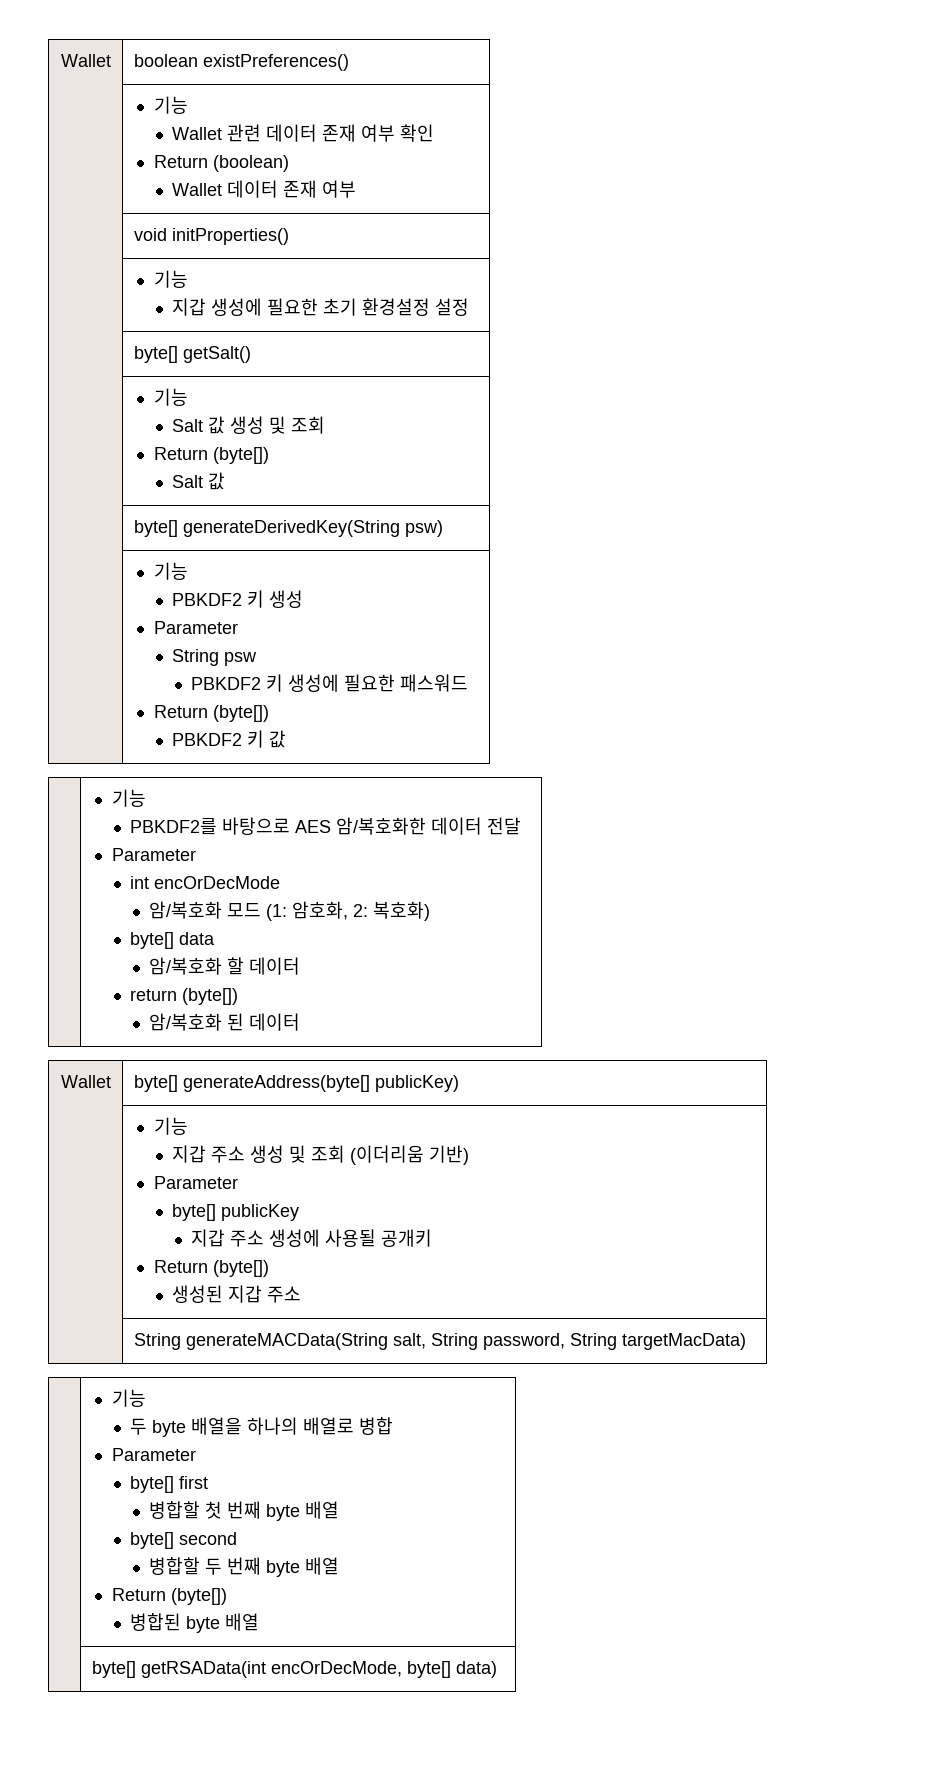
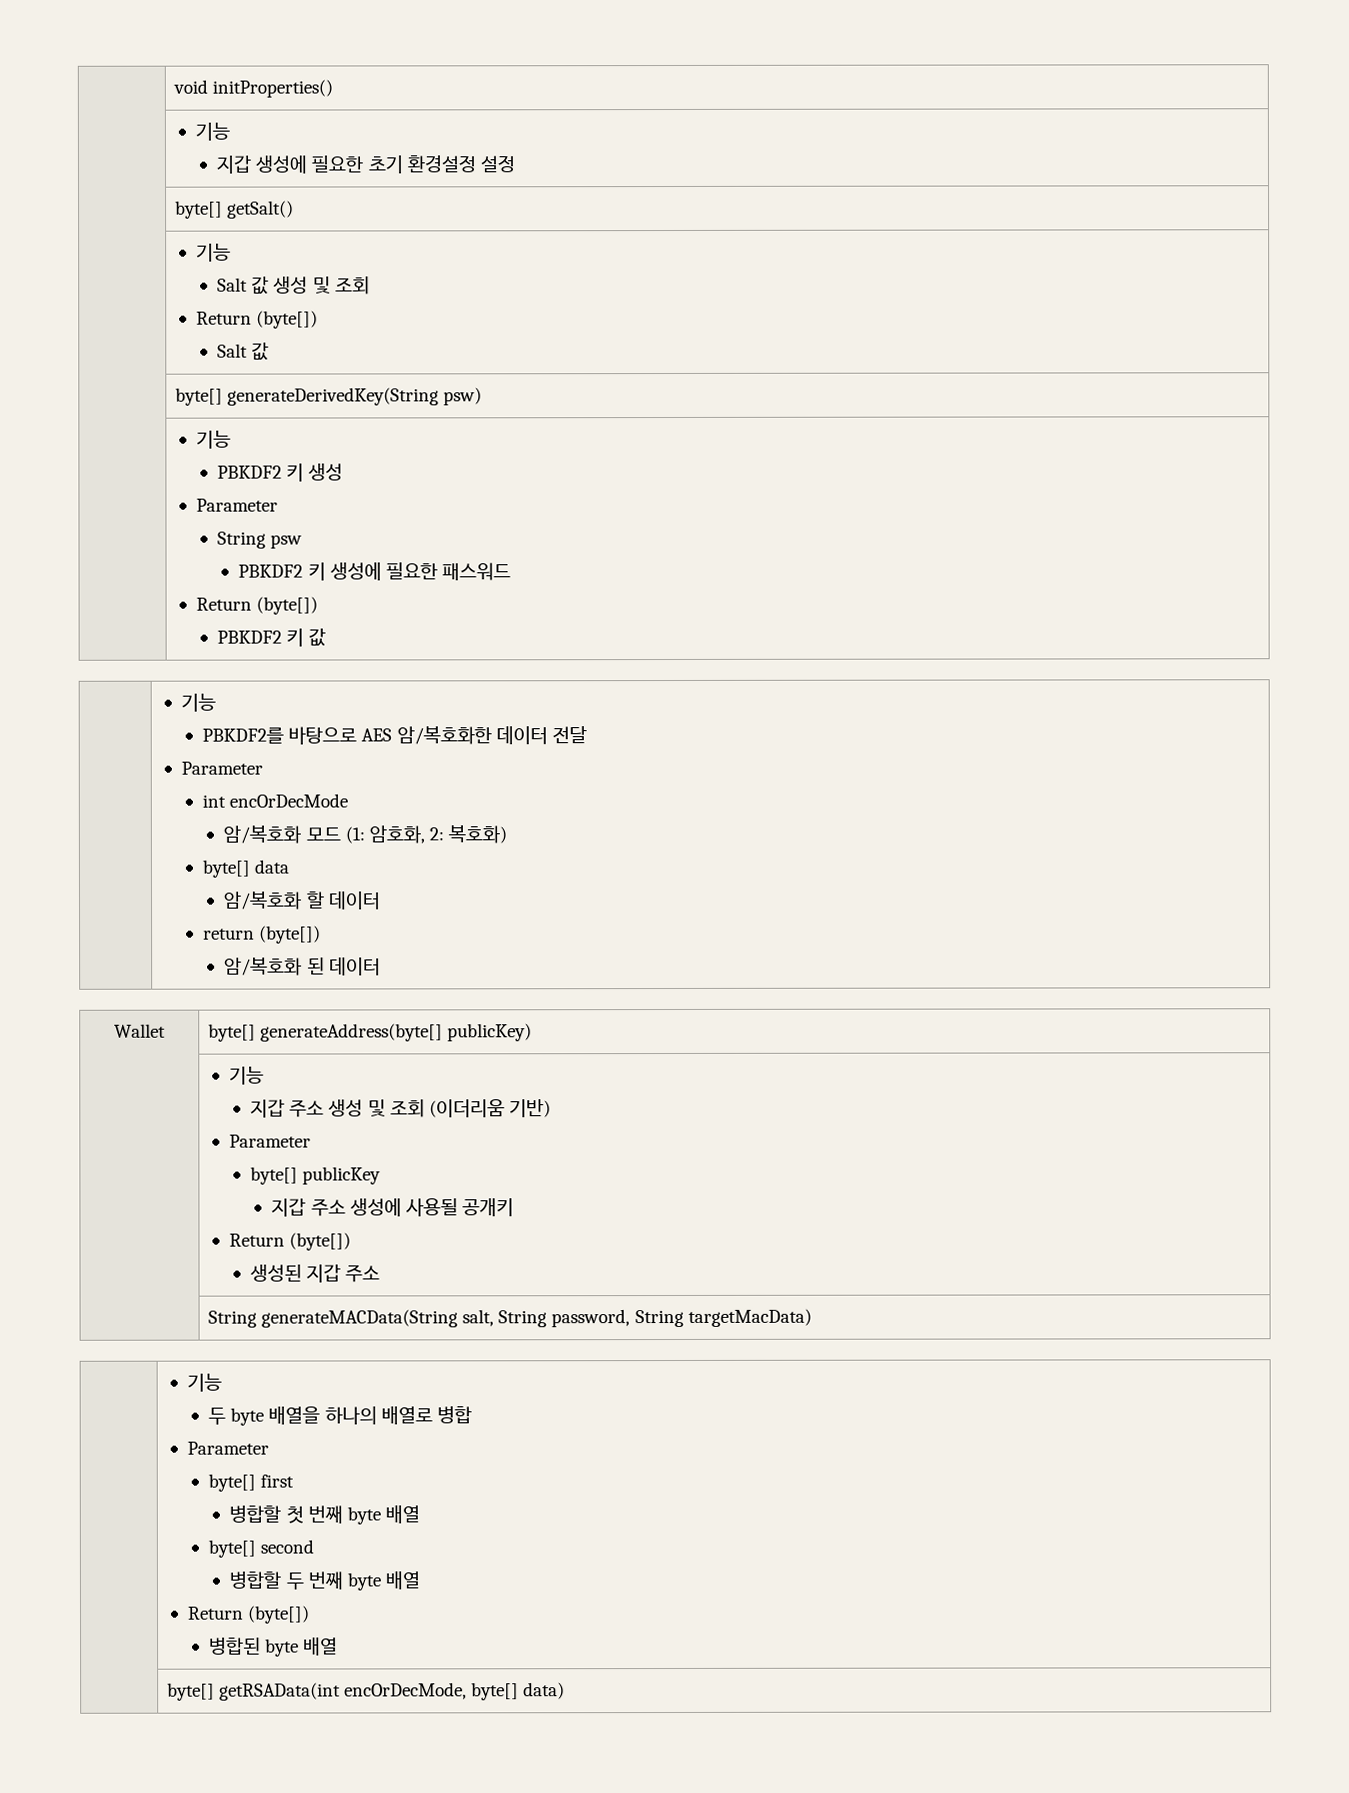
[60,54,111,67] [133,54,349,71] [153,96,188,114] [172,124,435,142] [153,155,289,172] [172,180,357,198] Wallet | boolean existPreferences() // | 기능 // Wallet 관련 데이터 존재 여부 확인 // Return (boolean) // Wallet 데이터 존재 여부 // -> (172, 86) none

